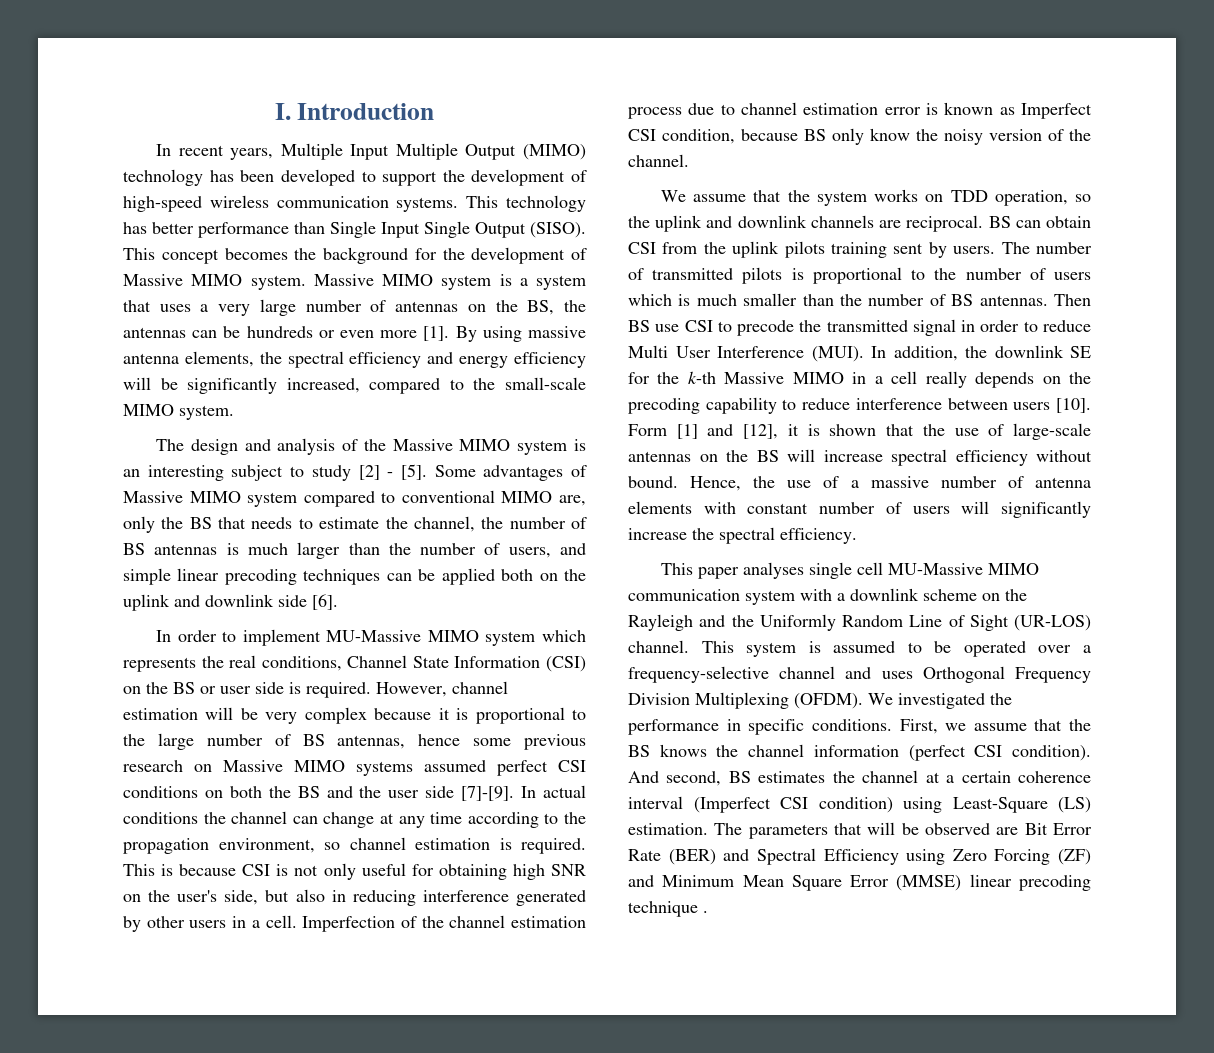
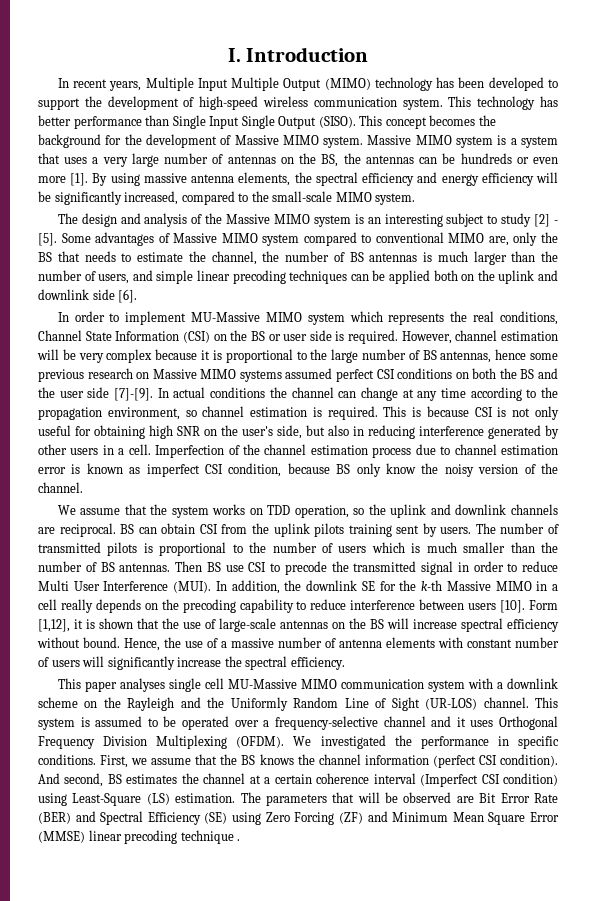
[396,197,459,212] systems. -> [402,98,443,110] system.
[1021,103,1092,119] Imperfect -> [146,464,200,477] imperfect
[676,424,779,439] [1] and [12], -> [38,619,70,632] [1,12],
(872, 673) none -> [456,717,466,727] it
(899, 857) none -> [204,812,228,824] (SE)

